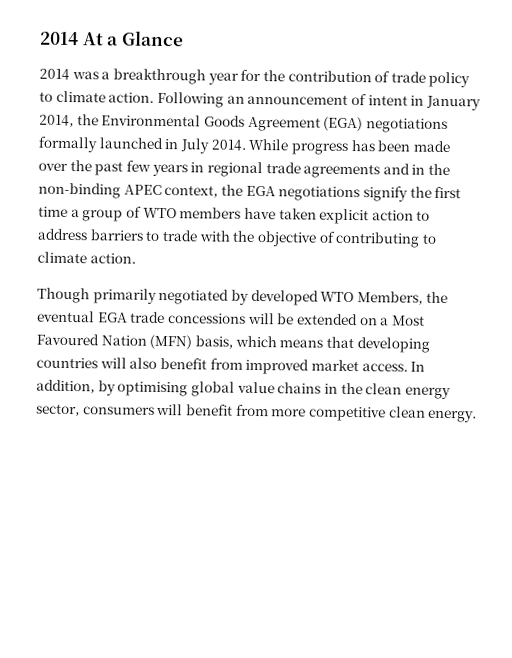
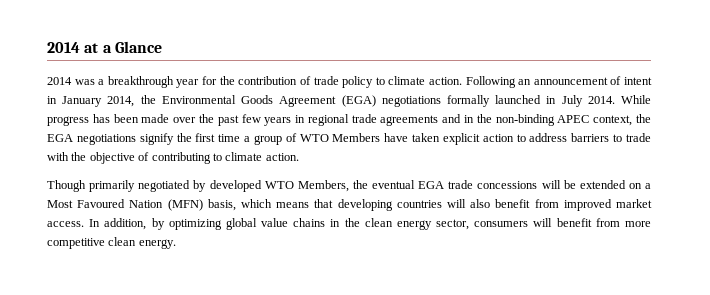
[40,31,104,46] 2014 At -> [47,42,99,53] 2014 at
[179,207,242,219] members -> [332,133,381,142] Members
[117,381,189,397] optimising -> [168,219,222,230] optimizing

